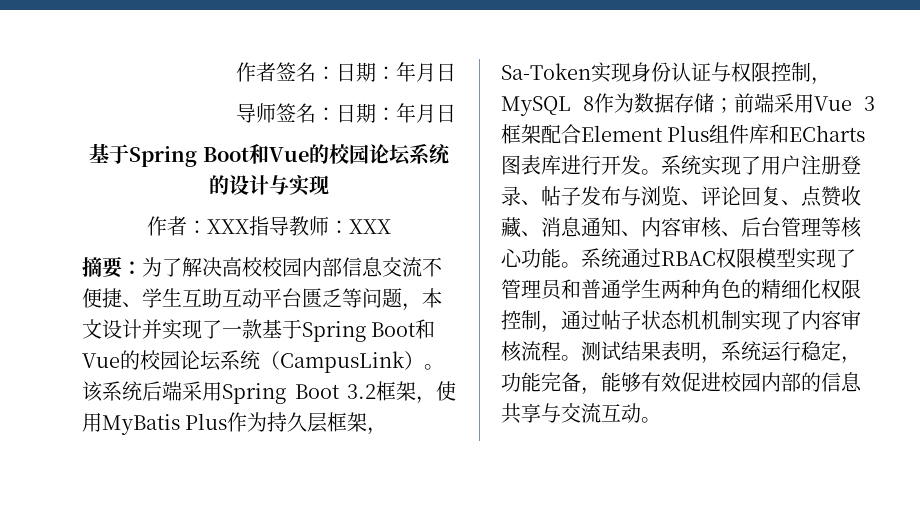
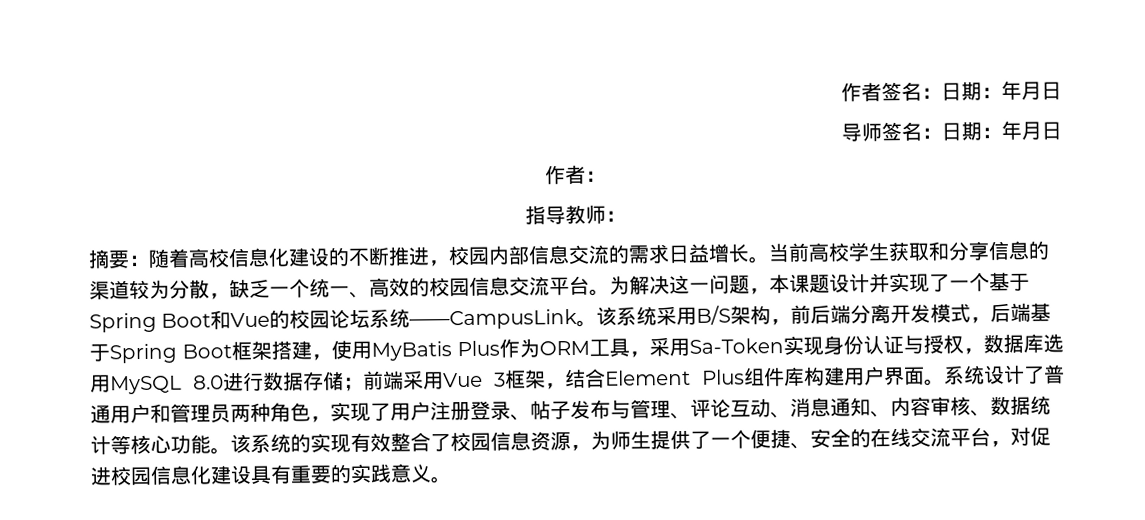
[89,143,450,167] [209,175,329,196] [147,216,391,236] [82,257,442,278] [82,288,442,311] [82,319,436,342] [82,350,444,373] [82,381,416,404] 基于Spring Boot和Vue的校园论坛系统的设计与实现 // 作者：XXX指导教师：XXX // 摘要：为了解决高校校园内部信息交流不便捷、学生互助互动平台匮乏等问题，本文设计并实现了一款基于Spring Boot和Vue的校园论坛系统（CampusLink）。该系统后端采用Spring Boot 3.2框架 -> [545,164,606,185] [525,204,626,225] [88,240,1050,269] [89,271,1030,300] [89,302,1052,333] [89,340,312,364] 作者： // 指导教师： // 摘要：随着高校信息化建设的不断推进，校园内部信息交流的需求日益增长。当前高校学生获取和分享信息的渠道较为分散，缺乏一个统一、高效的校园信息交流平台。为解决这一问题，本课题设计并实现了一个基于Spring Boot和Vue的校园论坛系统——CampusLink。该系统采用B/S架构，前后端分离开发模式，后端基于Spring Boot框架搭建
[267,412,388,435] 持久层框架， -> [539,337,690,358] ORM工具，采用
[731,62,831,85] [501,93,634,116] 权限控制，MySQL 8作为 -> [923,333,1064,355] [90,371,264,395] 授权，数据库选用MySQL 8.0进行
[541,124,561,144] 配 -> [545,368,586,390] ，结
[769,124,866,144] [501,155,701,175] 和ECharts图表库进行开发。系统 -> [803,364,1065,386] [90,402,331,424] 构建用户界面。系统设计了普通用户和管理员两种角色，
[641,186,861,207] [501,217,521,238] 浏览、评论回复、点赞收藏 -> [630,398,771,420] 管理、评论互动
[741,217,821,237] 后台管理 -> [990,395,1051,416] [90,435,111,455] 数据统计
[581,248,856,269] [501,279,861,300] [501,310,861,333] [501,341,861,364] [501,372,862,395] [501,403,641,424] 系统通过RBAC权限模型实现了管理员和普通学生两种角色的精细化权限控制，通过帖子状态机机制实现了内容审核流程。测试结果表明，系统运行稳定，功能完备，能够有效促进校园内部的信息共享与交流互动 -> [230,426,1051,454] [90,463,432,486] 该系统的实现有效整合了校园信息资源，为师生提供了一个便捷、安全的在线交流平台，对促进校园信息化建设具有重要的实践意义

